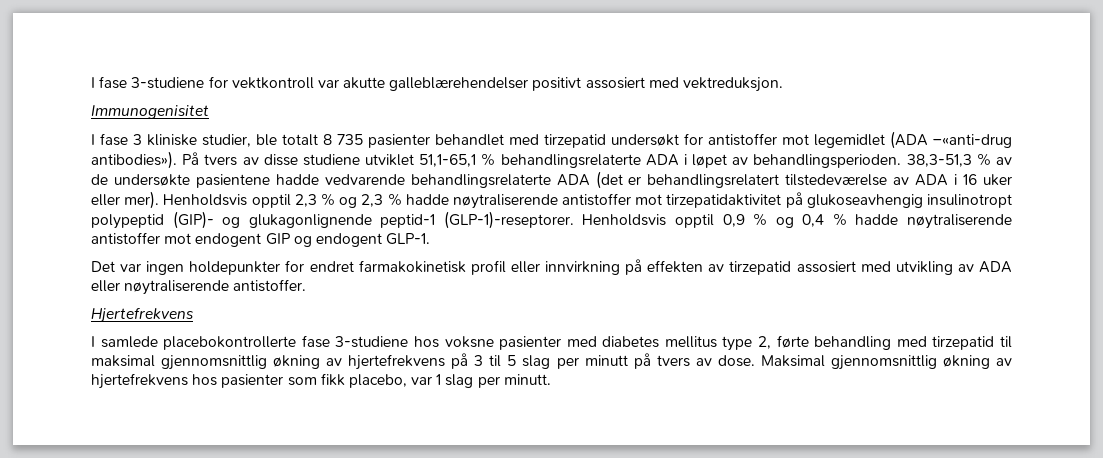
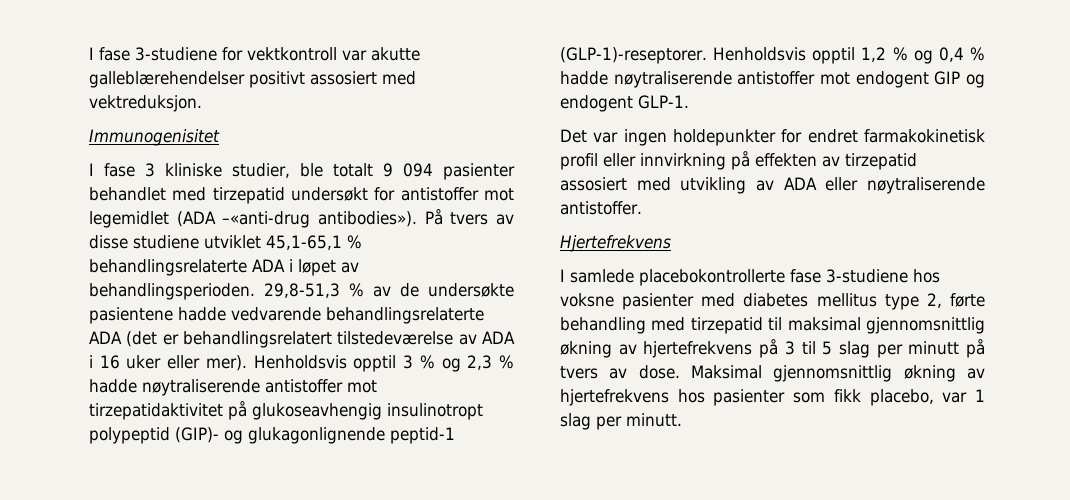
[323,134,363,145] 8 735 -> [383,163,433,177] 9 094
[419,154,477,167] 51,1-65,1 -> [266,235,342,250] 45,1-65,1
[906,154,972,167] 38,3-51,3 -> [264,283,340,298] 29,8-51,3
[294,194,317,207] 2,3 -> [403,355,414,369] 3
[722,214,745,227] 0,9 -> [861,47,887,62] 1,2

